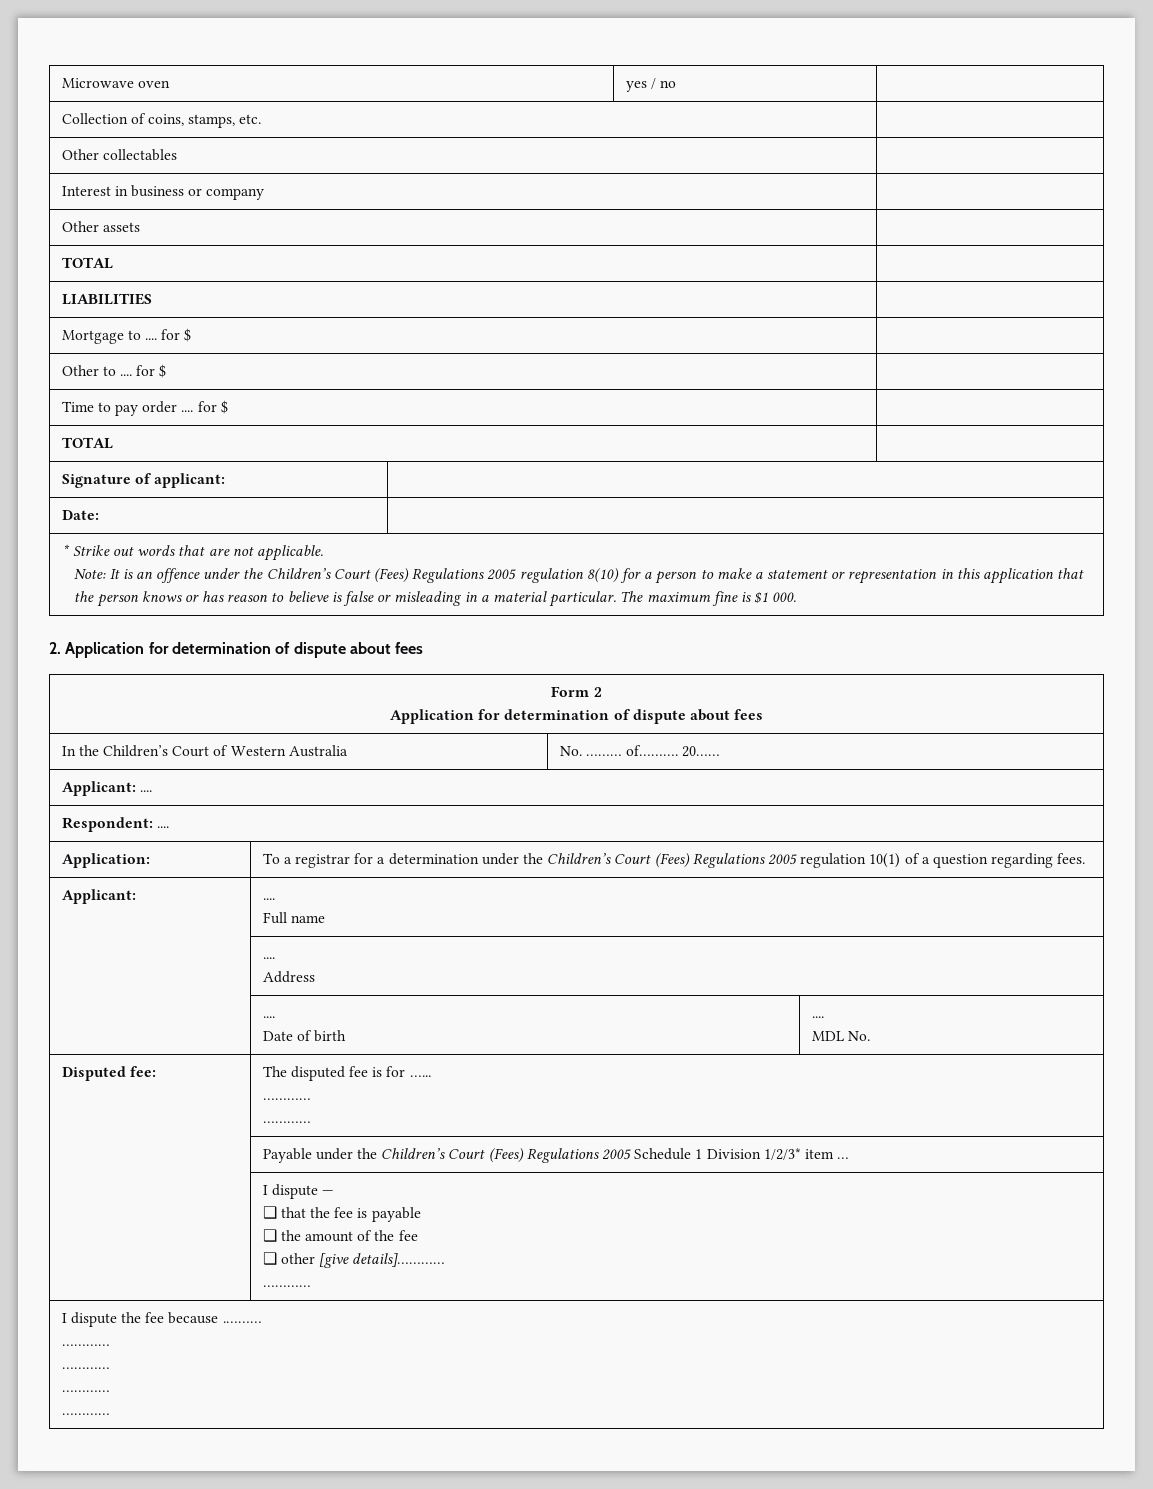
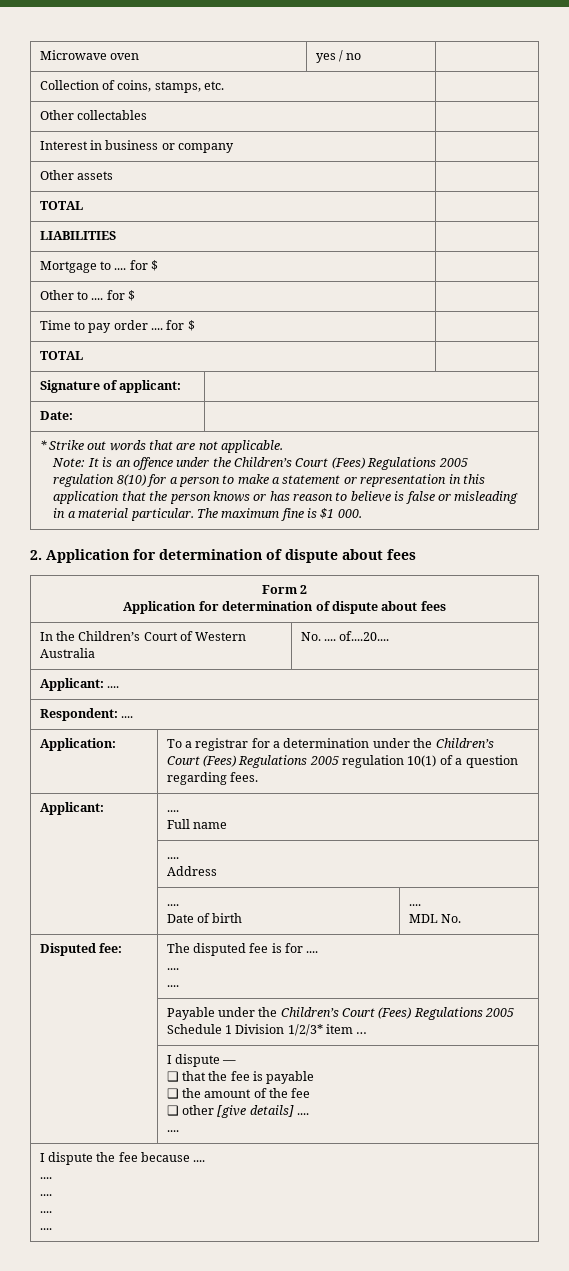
[585,745,721,757] ……… of………. 20…… -> [323,631,390,641] .... of....20....
[409,1075,431,1077] [262,1098,311,1100] [262,1121,311,1123] …... // ………… // ………… -> [306,951,319,953] [166,968,179,970] [166,985,179,987] .... // .... // ....
[352,1253,446,1267] [262,1285,311,1287] details]………… // ………… -> [249,1105,310,1117] [166,1130,179,1132] details] .... // ....
[222,1321,262,1323] [61,1344,110,1346] [61,1367,110,1369] [61,1390,110,1392] [61,1413,110,1415] .……… // ………… // ………… // ………… // ………… -> [193,1160,206,1162] [39,1177,52,1179] [39,1194,52,1196] [39,1211,52,1213] [39,1228,52,1230] .... // .... // .... // .... // ....

